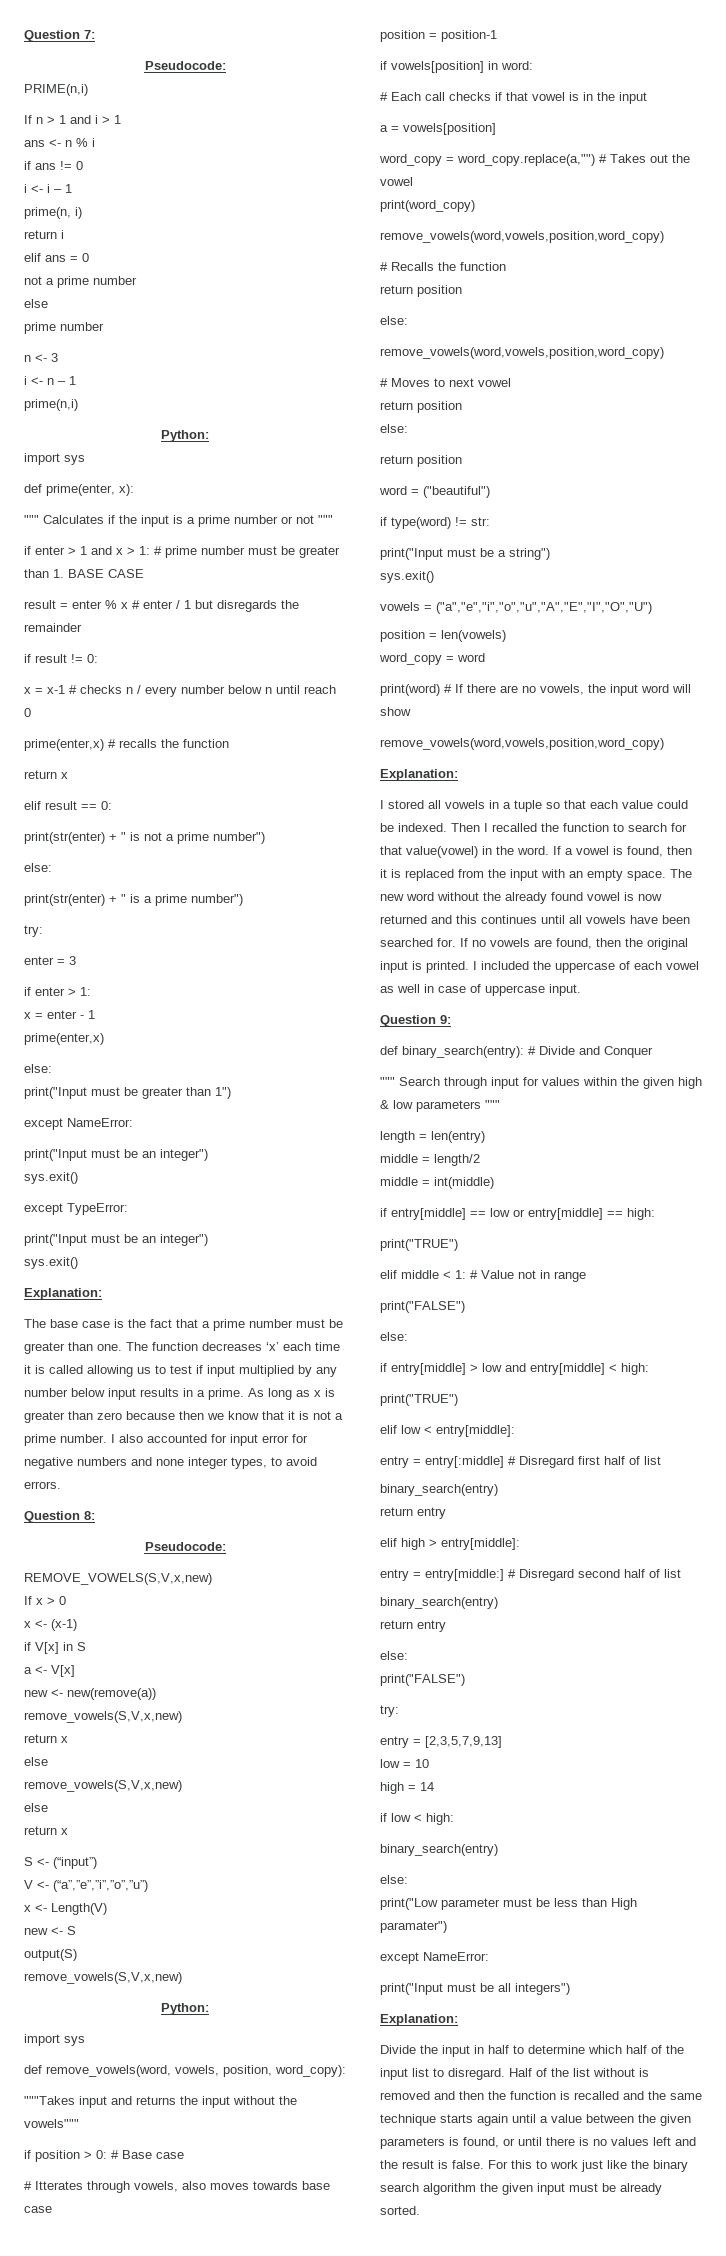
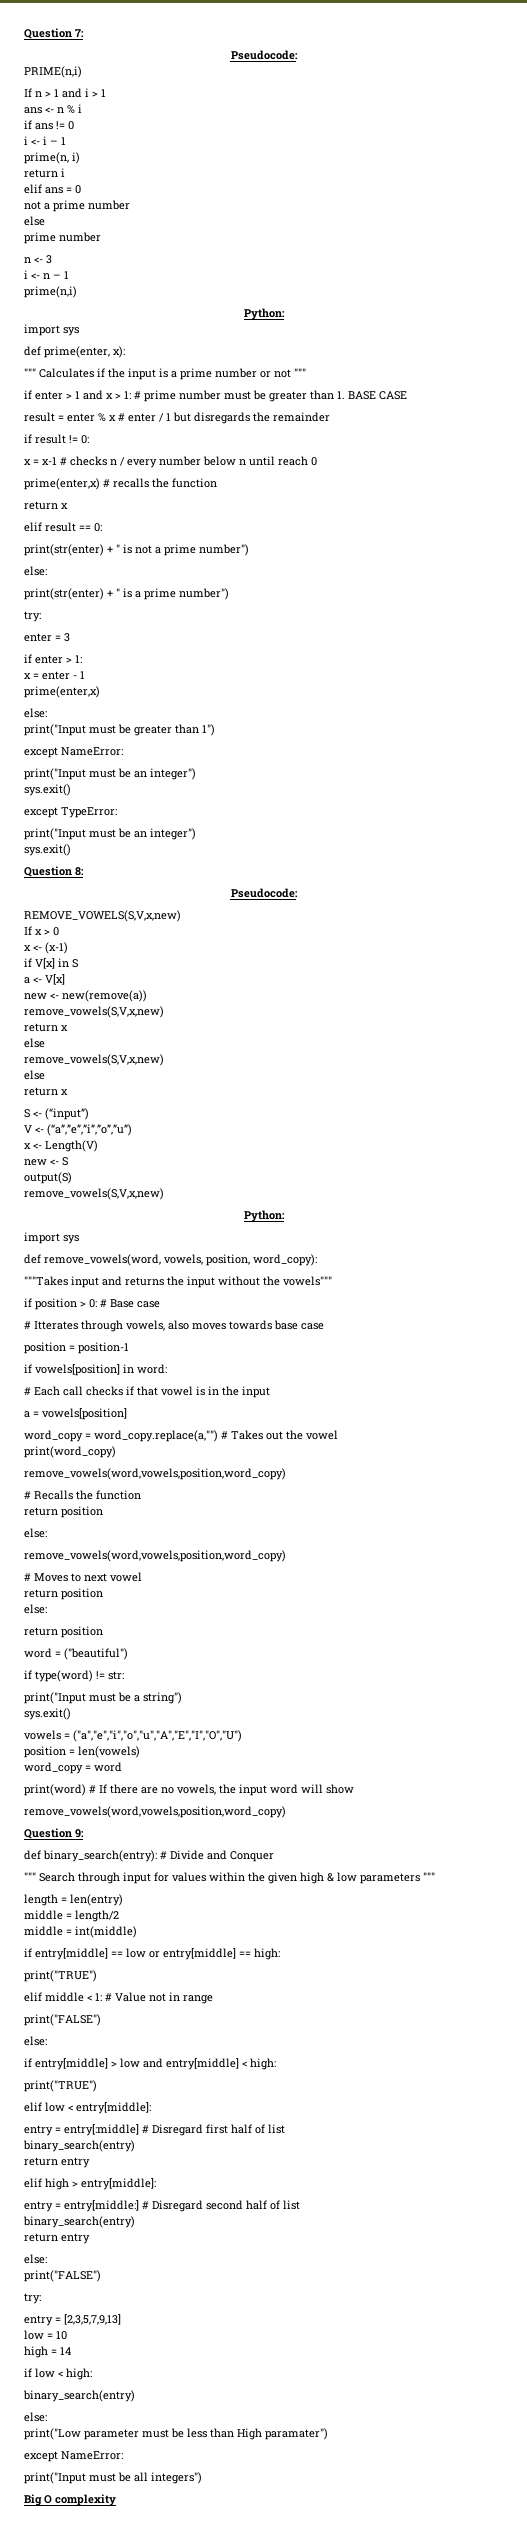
[24,1288,102,1300] [24,1319,343,1331] [24,1342,340,1354] [24,1365,337,1377] [24,1388,335,1400] [24,1411,343,1423] [24,1434,308,1446] [24,1457,317,1469] [24,1481,61,1489] // Explanation: // The base case is the fact that a prime number must be greater than one. The function decreases ‘x’ each time it is called allowing us to test if input multiplied by any number below input results in a prime. As long as x is greater than zero because then we know that it is not a prime number. I also accounted for input error for negative numbers and none integer types, to avoid errors. -> (71, 850) none
[380,769,458,781] [380,800,688,812] [380,823,687,832] [380,846,692,858] [380,869,692,881] [380,892,662,904] [380,915,690,924] [380,938,688,950] [380,961,699,973] [380,984,581,996] // Explanation: // I stored all vowels in a tuple so that each value could be indexed. Then I recalled the function to search for that value(vowel) in the word. If a vowel is found, then it is replaced from the input with an empty space. The new word without the already found vowel is now returned and this continues until all vowels have been searched for. If no vowels are found, then the original input is printed. I included the uppercase of each vowel as well in case of uppercase input. -> (286, 1812) none
[380,2014,458,2026] [380,2045,684,2057] [380,2068,649,2080] [380,2091,702,2100] [380,2114,691,2126] [380,2137,696,2149] [380,2160,688,2172] [380,2183,662,2195] [380,2206,420,2215] Explanation: // Divide the input in half to determine which half of the input list to disregard. Half of the list without is removed and then the function is recalled and the same technique starts again until a value between the given parameters is found, or until there is no values left and the result is false. For this to work just like the binary search algorithm the given input must be already sorted. -> [24,2494,116,2506] Big O complexity

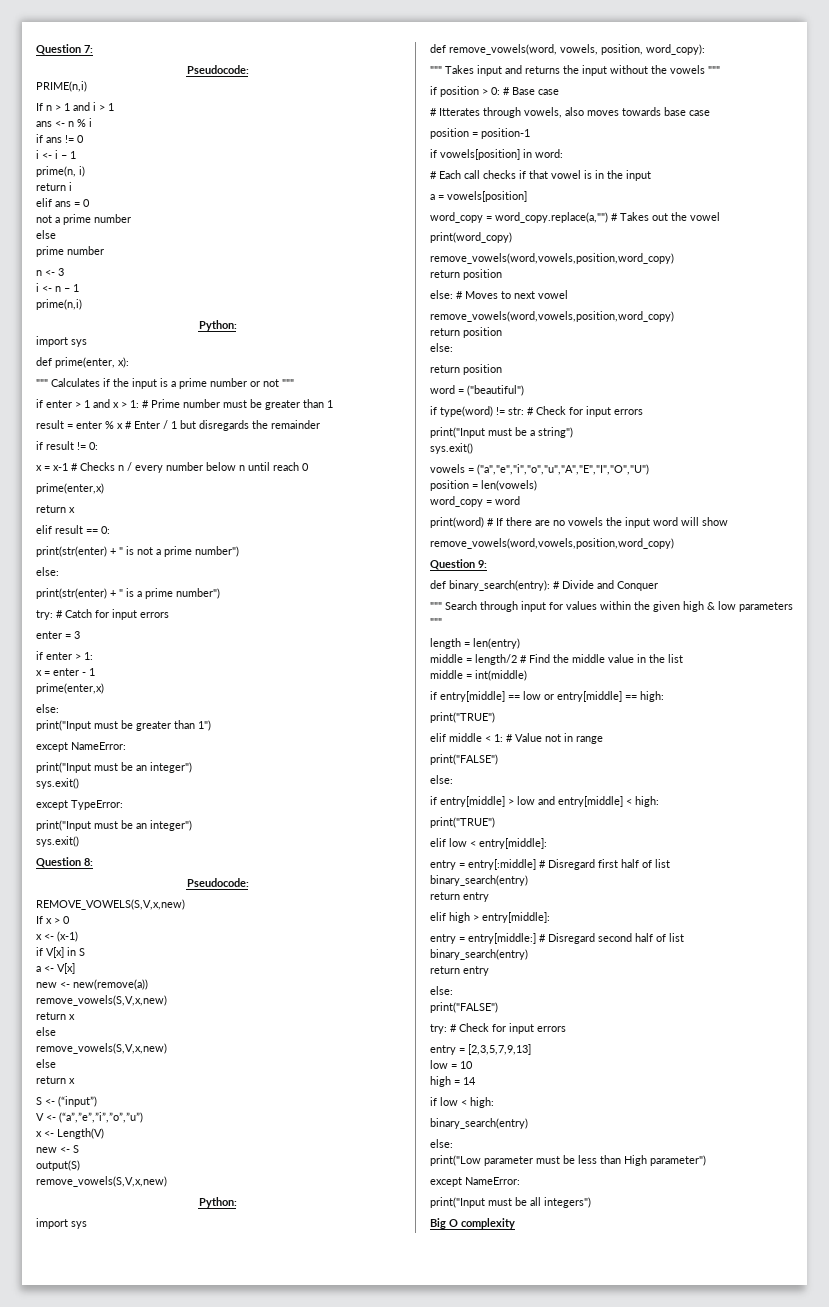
[144,390,176,402] prime -> [151,399,180,408] Prime
[337,391,407,400] 1. BASE CASE -> [327,400,333,408] 1
[128,413,156,422] enter -> [134,421,160,429] Enter
[70,456,107,466] checks -> [80,462,115,471] Checks
[103,478,217,488] # recalls the function -> (104, 488) none
(41, 616) none -> [56,609,169,620] # Catch for input errors
[24,1276,68,1286] """Takes -> [430,65,474,74] """ Takes
[283,1276,332,1286] vowels""" -> [670,65,720,74] vowels """
[24,1490,141,1500] [24,1506,103,1518] [24,1528,47,1538] [24,1550,286,1562] // # Recalls the function // return position // else: // remove_vowels(word,vowels,position,word_copy) // -> [430,269,502,280] [430,290,453,299] // return position // else:
(142, 1577) none -> [430,311,674,322] // remove_vowels(word,vowels,position,word_copy)
(124, 1675) none -> [527,406,643,417] # Check for input errors
[177,1784,216,1795] vowels, -> [568,517,603,526] vowels
(119, 1916) none -> [520,654,683,663] # Find the middle value in the list
(41, 2298) none -> [450,1023,566,1034] # Check for input errors
[265,2428,328,2440] paramater") -> [650,1155,706,1166] parameter")

